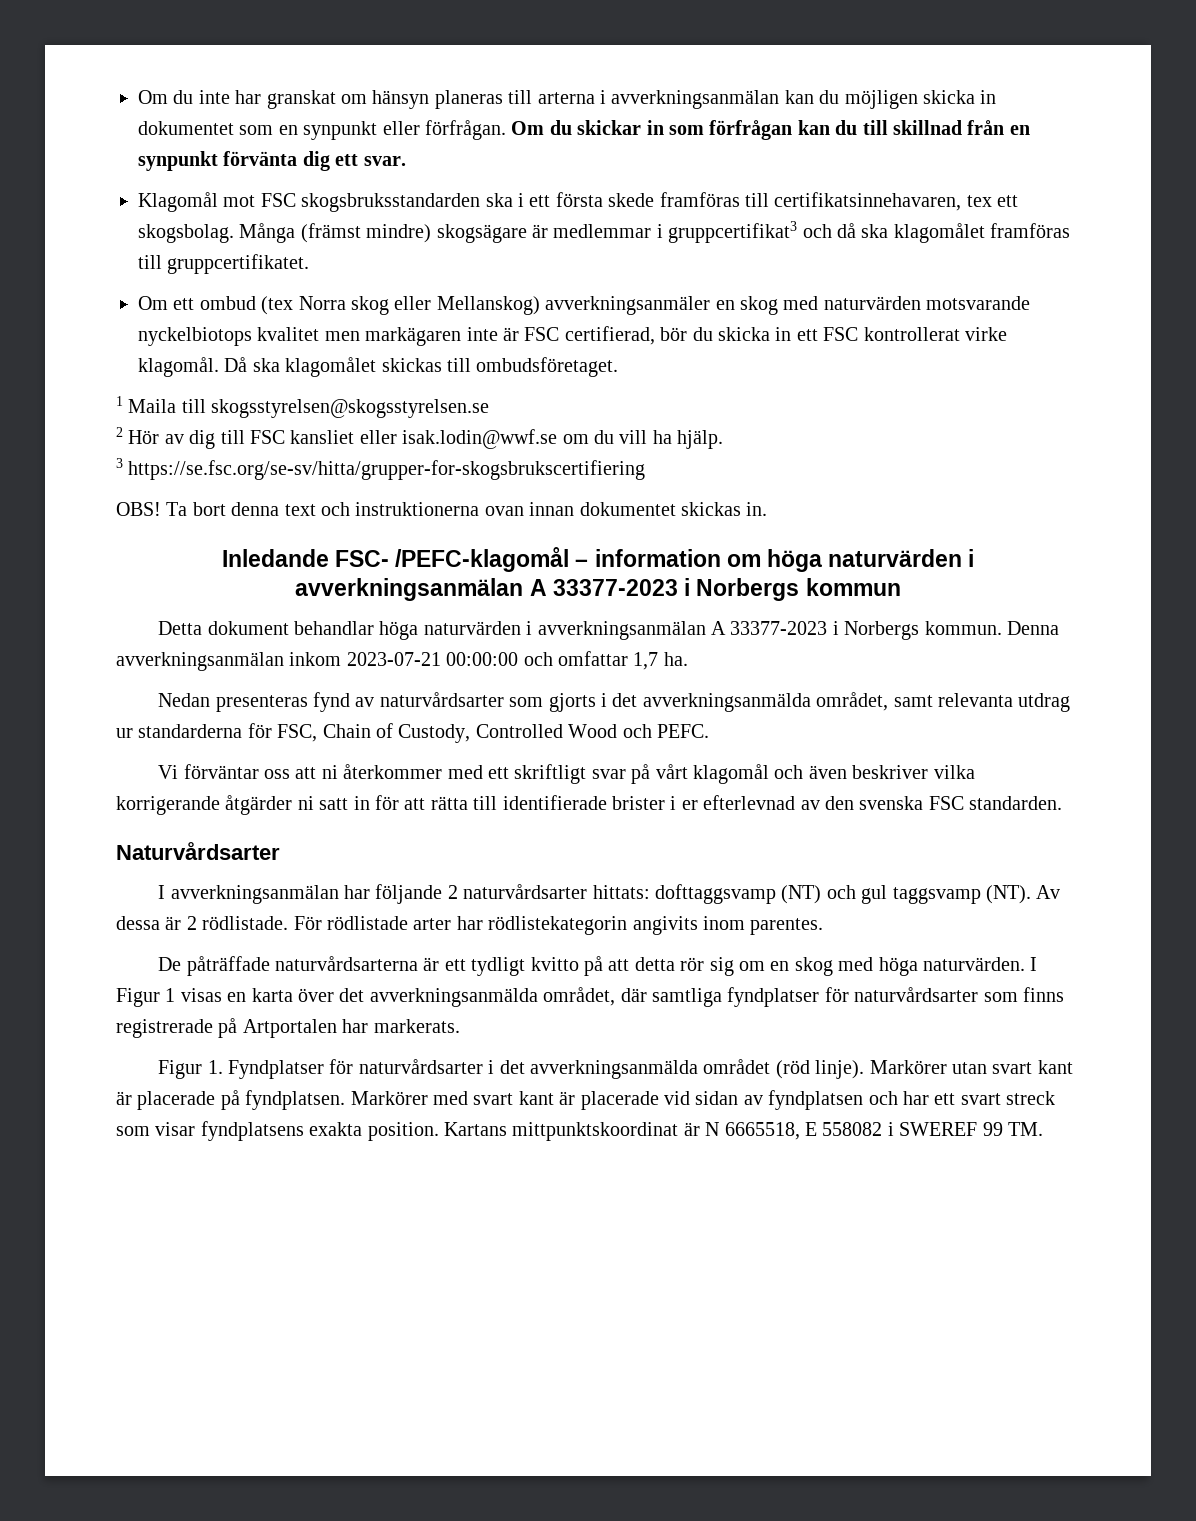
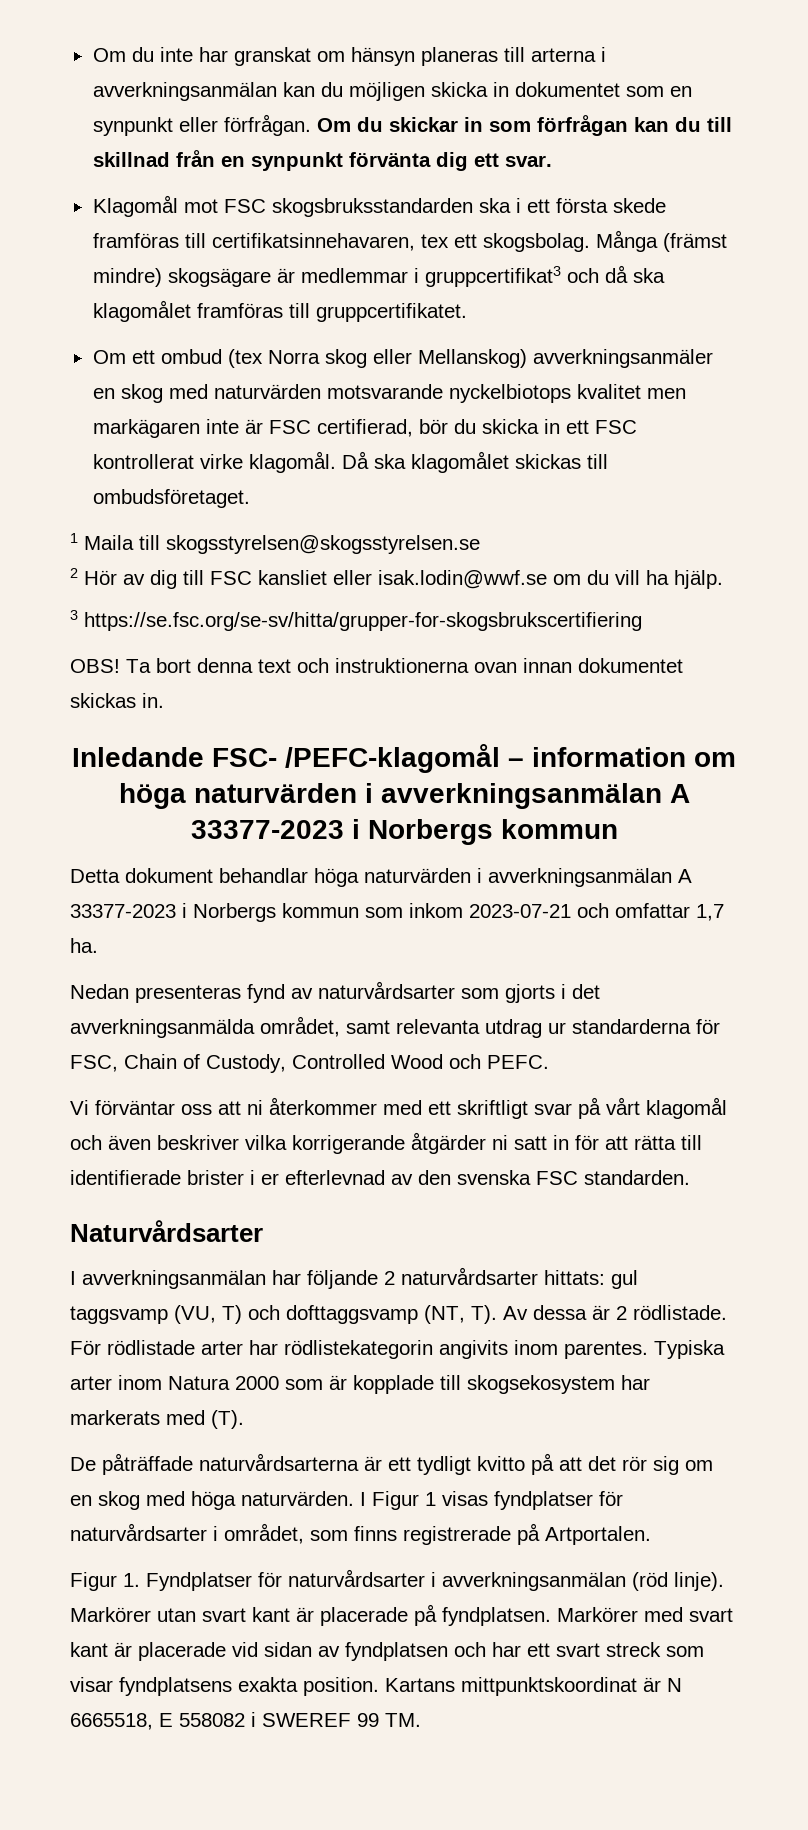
[924,621,1060,635] [116,652,284,671] kommun. Denna avverkningsanmälan -> [282,903,403,918] kommun som
[446,652,519,666] 00:00:00 -> (571, 911) none
[655,884,1032,904] dofttaggsvamp (NT) och gul taggsvamp (NT). -> [611,1270,638,1289] [70,1305,497,1324] gul taggsvamp (VU, T) och dofttaggsvamp (NT, T).
(824, 926) none -> [654,1340,725,1359] [70,1375,650,1394] [70,1410,244,1429] Typiska arter inom Natura 2000 som är kopplade till skogsekosystem har markerats med (T).
[634,957,675,971] detta -> [588,1456,616,1471] det
[227,987,722,1007] en karta över det avverkningsanmälda området, där samtliga -> (488, 1498) none
(979, 994) none -> [213,1523,304,1544] i området,
[242,1019,460,1038] Artportalen har markerats. -> [545,1526,651,1545] Artportalen.
[499,1059,771,1079] det avverkningsanmälda området -> [442,1572,626,1591] avverkningsanmälan

